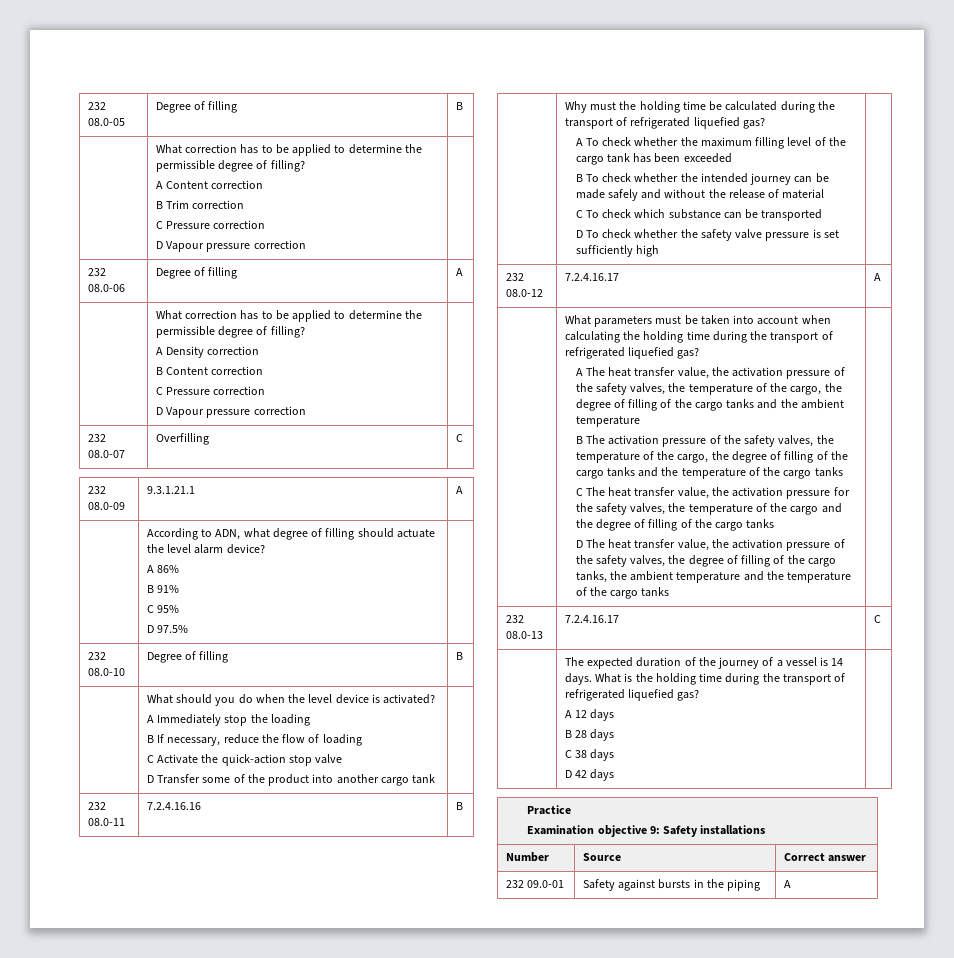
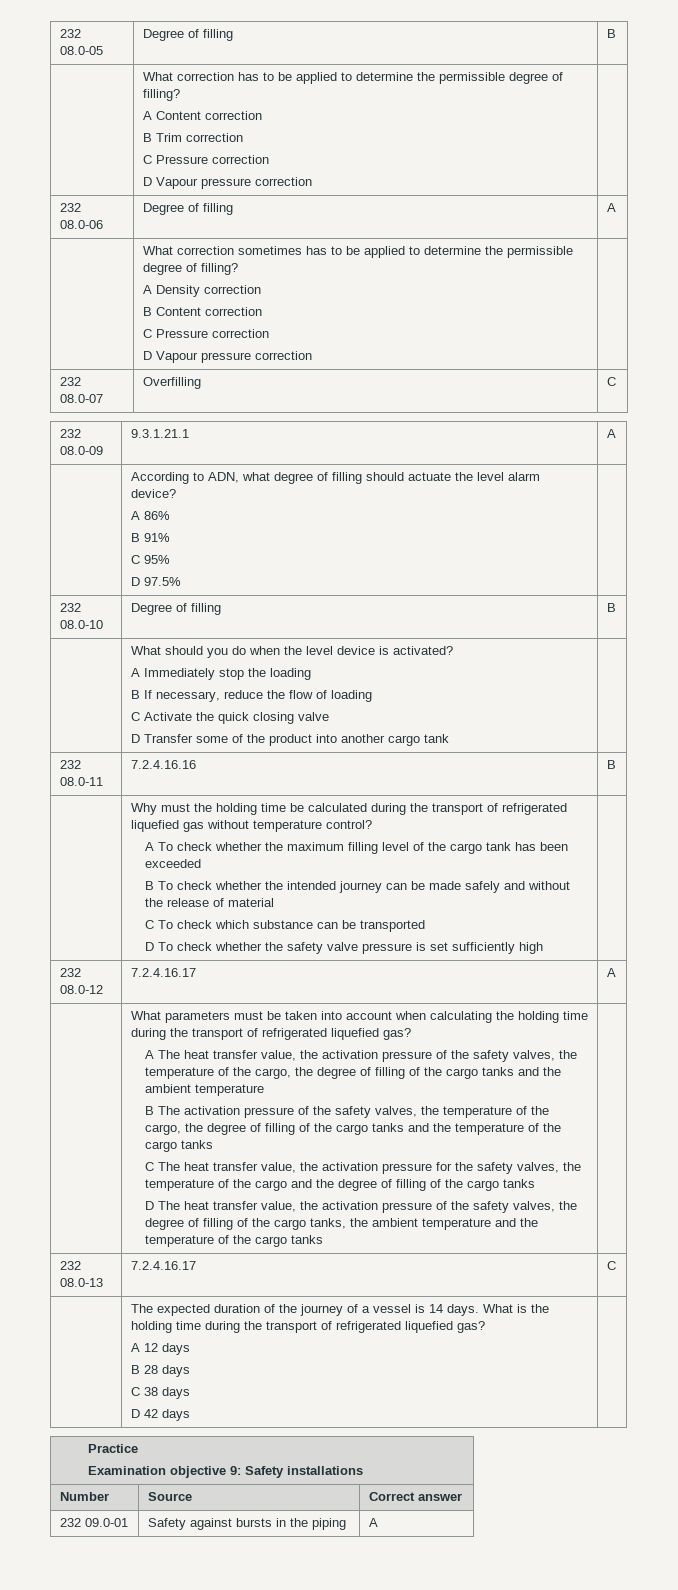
(238, 314) none -> [237,246,302,255] sometimes
[221,754,312,766] quick-action stop -> [217,712,294,724] quick closing
[742,118,765,129] gas? -> [182,820,372,832] gas without temperature control?

